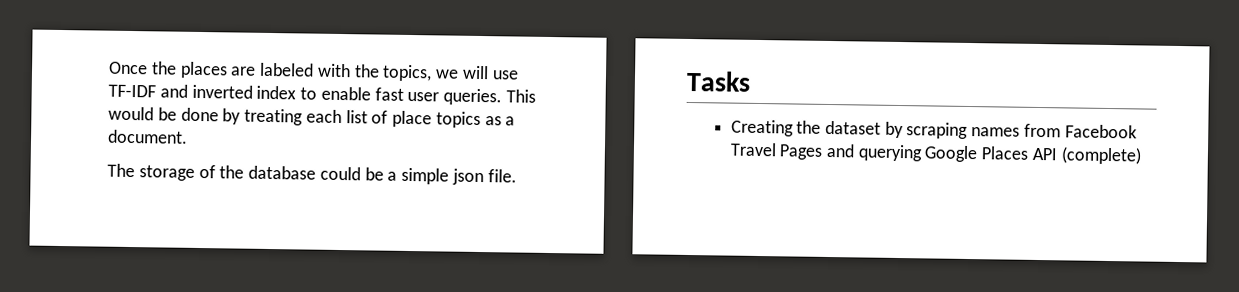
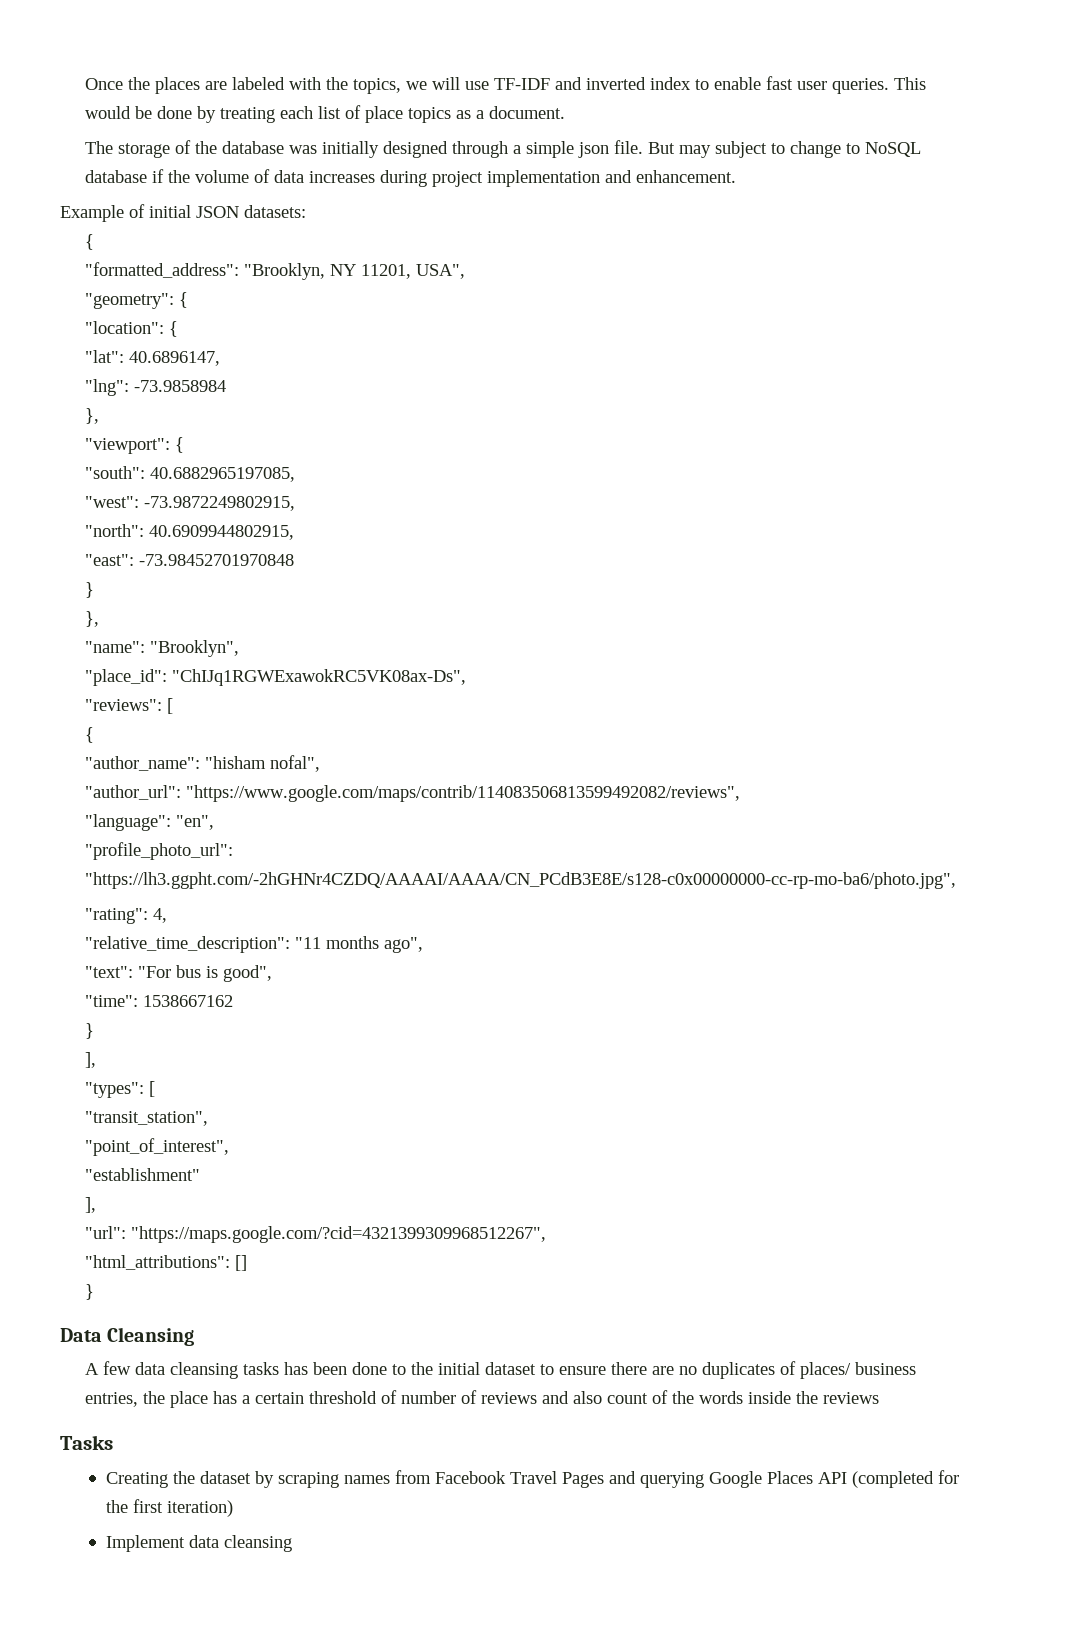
[319,166,384,181] could be -> [289,141,509,158] was initially designed through
(517, 176) none -> [648,141,922,158] [85,169,737,187] [60,204,306,222] [85,234,95,250] [85,262,466,280] [85,292,189,309] [85,321,179,337] [85,350,221,366] [85,379,227,396] [85,408,100,424] [85,437,185,454] [85,466,296,482] [85,496,296,511] [85,524,295,540] [85,554,295,566] [85,582,95,598] [85,611,100,627] [85,640,240,657] [85,669,467,686] [85,698,174,714] [85,727,95,743] [85,755,321,772] [85,785,741,802] [85,814,215,831] [85,842,234,860] [85,872,957,889] [85,908,168,924] [85,936,424,953] [85,965,273,982] [85,995,234,1007] [85,1023,95,1039] [85,1052,97,1068] [85,1081,156,1098] [85,1111,209,1126] [85,1138,230,1156] [85,1168,201,1181] [85,1197,97,1213] [85,1226,547,1243] [85,1255,248,1271] [85,1284,95,1300] [60,1327,195,1346] [85,1361,917,1379] [85,1390,880,1408] But may subject to change to NoSQL database if the volume of data increases during project implementation and enhancement. // Example of initial JSON datasets: // { // "formatted_address": "Brooklyn, NY 11201, USA", // "geometry": { // "location": { // "lat": 40.6896147, // "lng": -73.9858984 // }, // "viewport": { // "south": 40.6882965197085, // "west": -73.9872249802915, // "north": 40.6909944802915, // "east": -73.98452701970848 // } // }, // "name": "Brooklyn", // "place_id": "ChIJq1RGWExawokRC5VK08ax-Ds", // "reviews": [ // { // "author_name": "hisham nofal", // "author_url": "https://www.google.com/maps/contrib/114083506813599492082/reviews", // "language": "en", // "profile_photo_url": "https://lh3.ggpht.com/-2hGHNr4CZDQ/AAAAI/AAAA/CN_PCdB3E8E/s128-c0x00000000-cc-rp-mo-ba6/photo.jpg", // "rating": 4, // "relative_time_description": "11 months ago", // "text": "For bus is good", // "time": 1538667162 // } // ], // "types": [ // "transit_station", // "point_of_interest", // "establishment" // ], // "url": "https://maps.google.com/?cid=4321399309968512267", // "html_attributions": [] // } // Data Cleansing // A few data cleansing tasks has been done to the initial dataset to ensure there are no duplicates of places/ business entries, the place has a certain threshold of number of reviews and also count of the words inside the reviews
[1060,146,1142,165] (complete) -> [851,1470,959,1488] [105,1499,233,1517] [105,1535,292,1552] (completed for the first iteration) // Implement data cleansing

